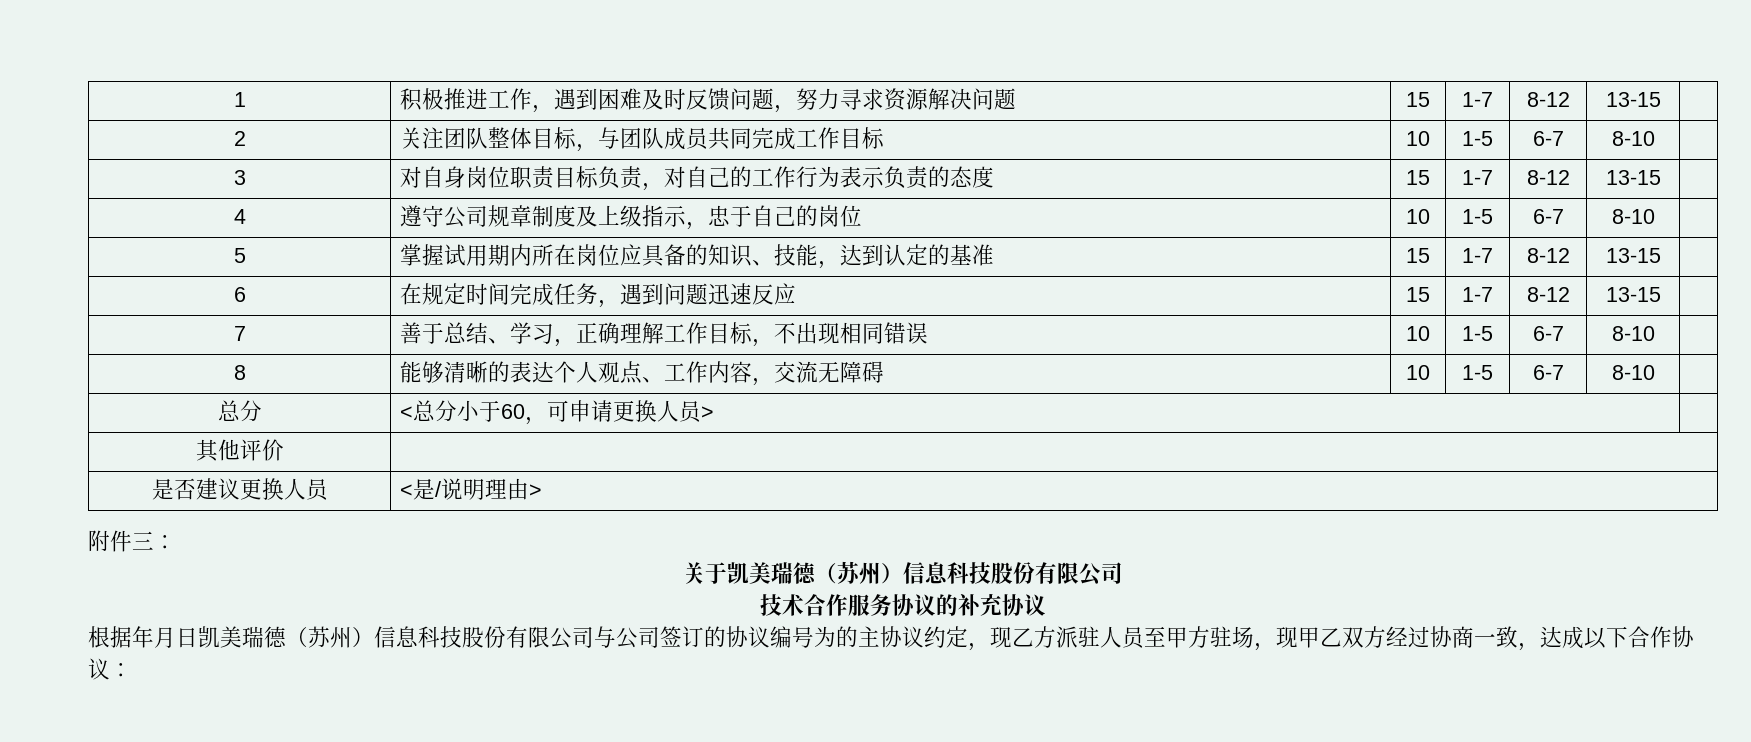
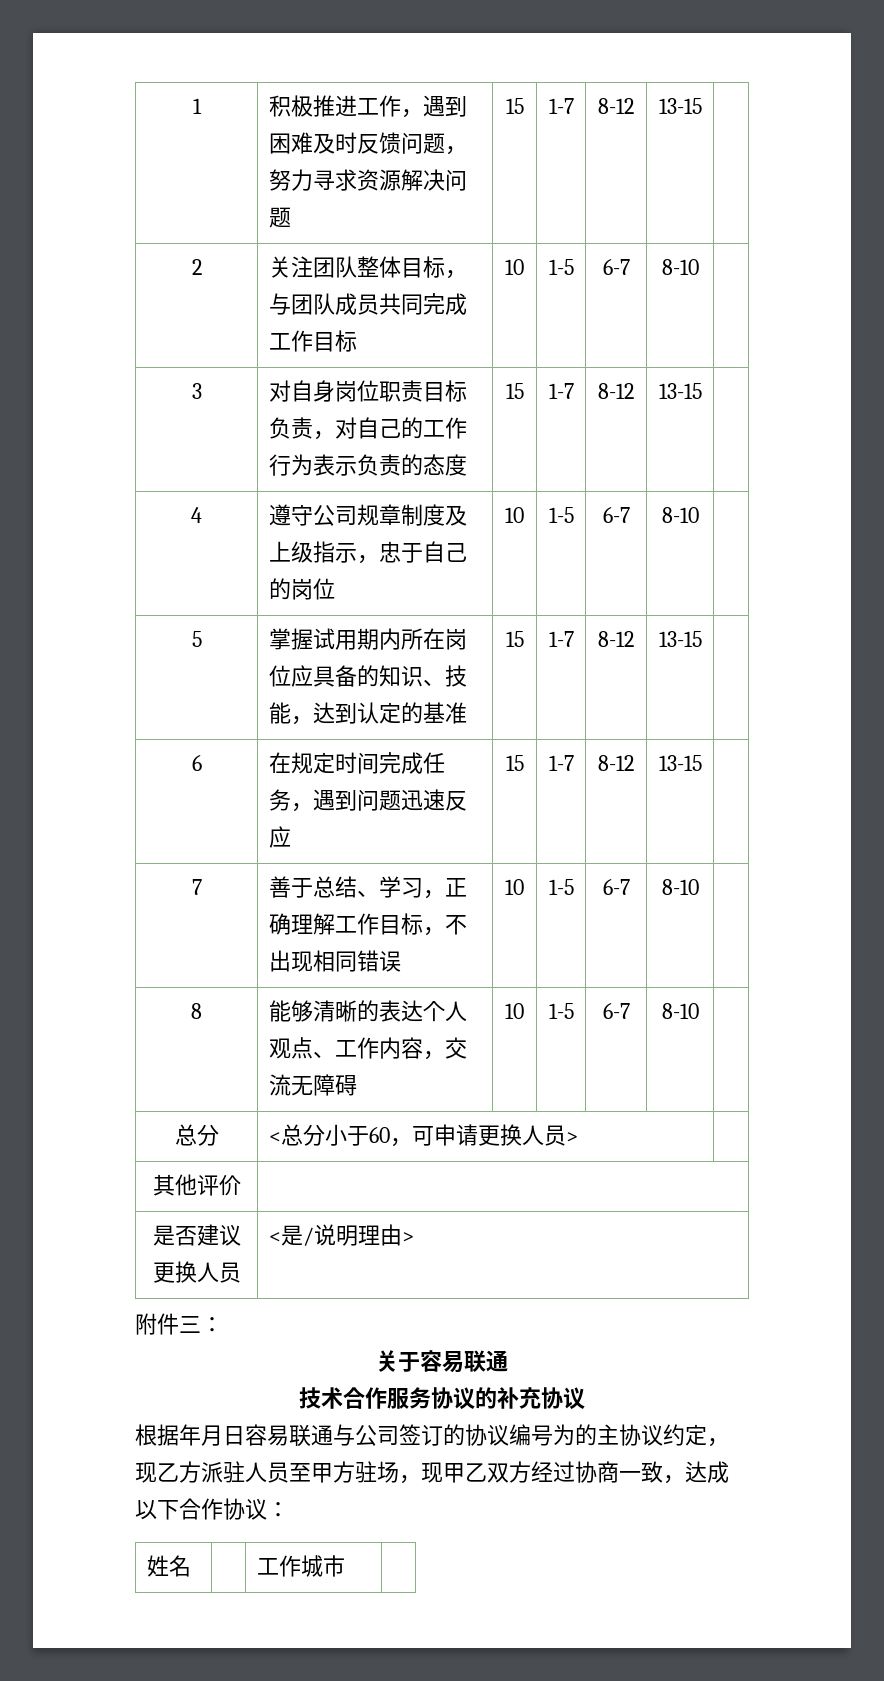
[727,561,1123,586] 凯美瑞德（苏州）信息科技股份有限公司 -> [420,1350,508,1373] 容易联通
[198,626,594,649] 凯美瑞德（苏州）信息科技股份有限公司 -> [245,1424,333,1447] 容易联通
(132, 670) none -> [146,1555,191,1577] [256,1555,345,1577] // 姓名 | | 工作城市 |

